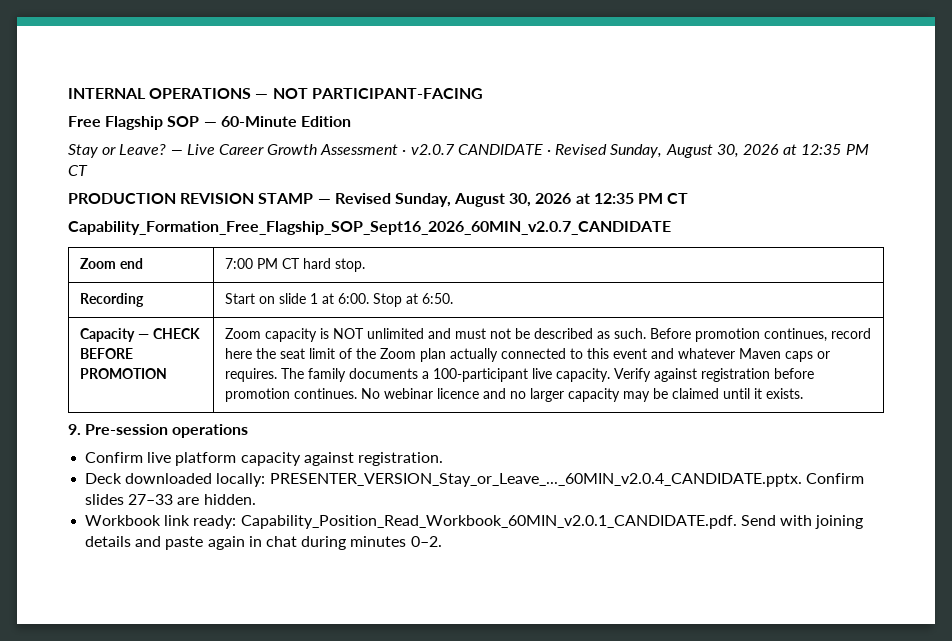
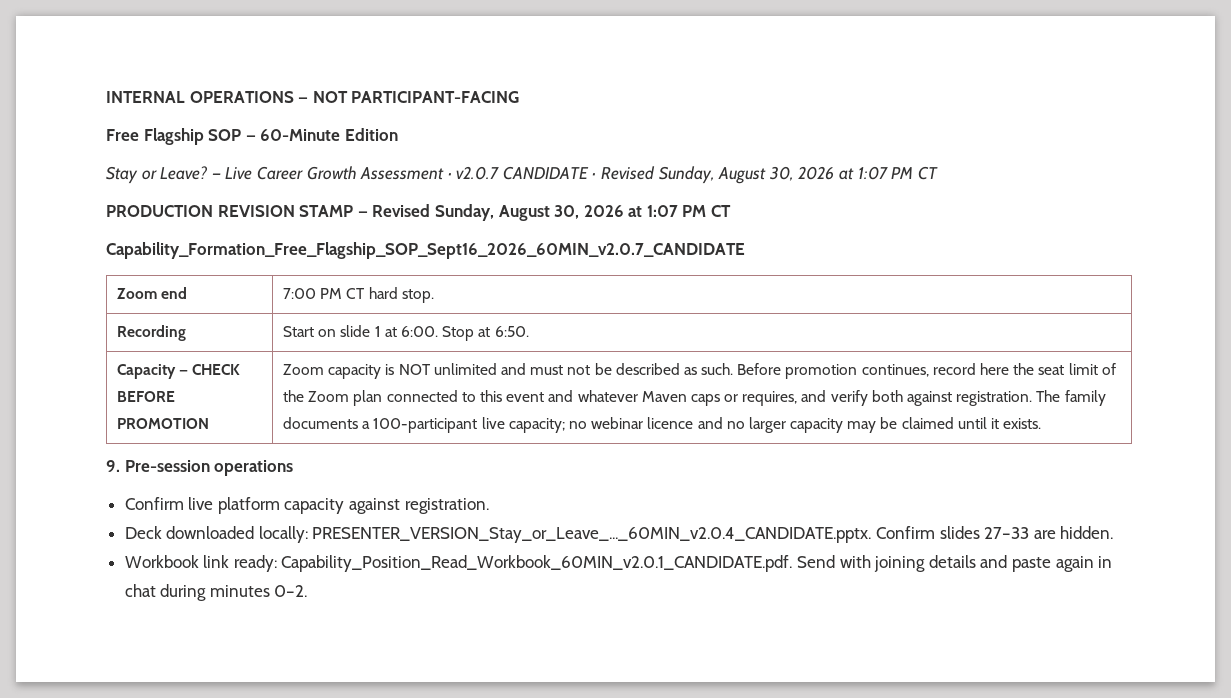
[801,144,842,155] 12:35 -> [857,166,888,180] 1:07
[593,193,634,204] 12:35 -> [646,205,678,217] 1:07
[449,348,498,362] actually -> (383, 398) none
[224,368,277,382] requires. -> [742,390,1033,406] requires, and verify both against registration.
[555,368,814,382] [224,388,380,402] capacity. Verify against registration before promotion continues. No -> [508,418,587,433] capacity; no

